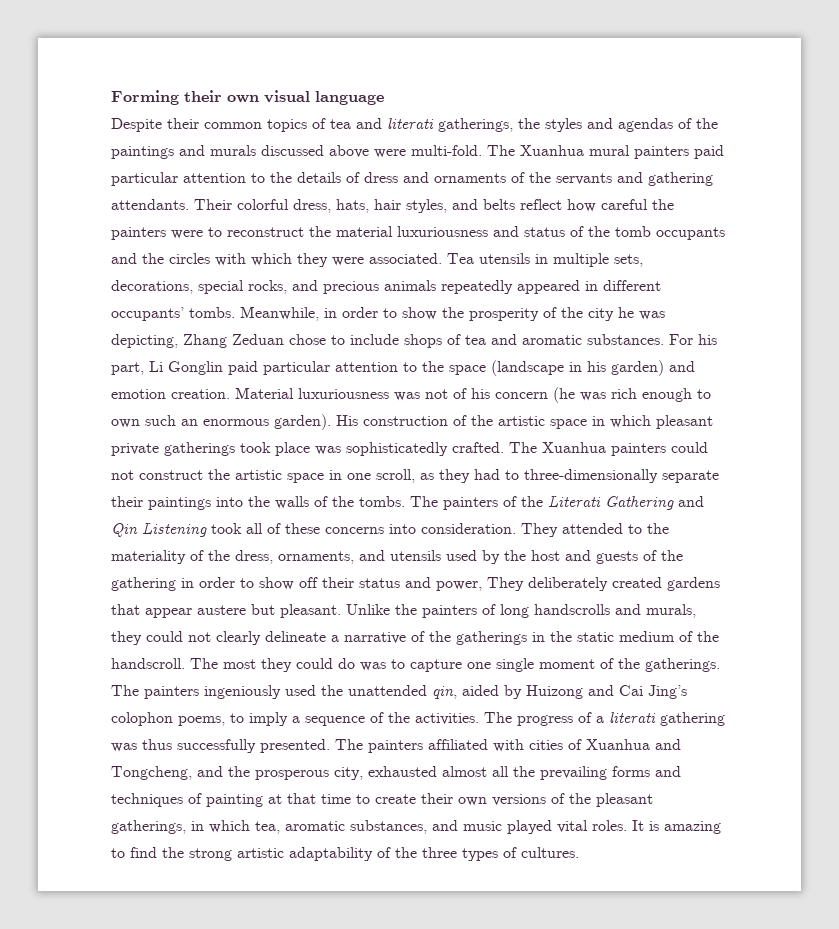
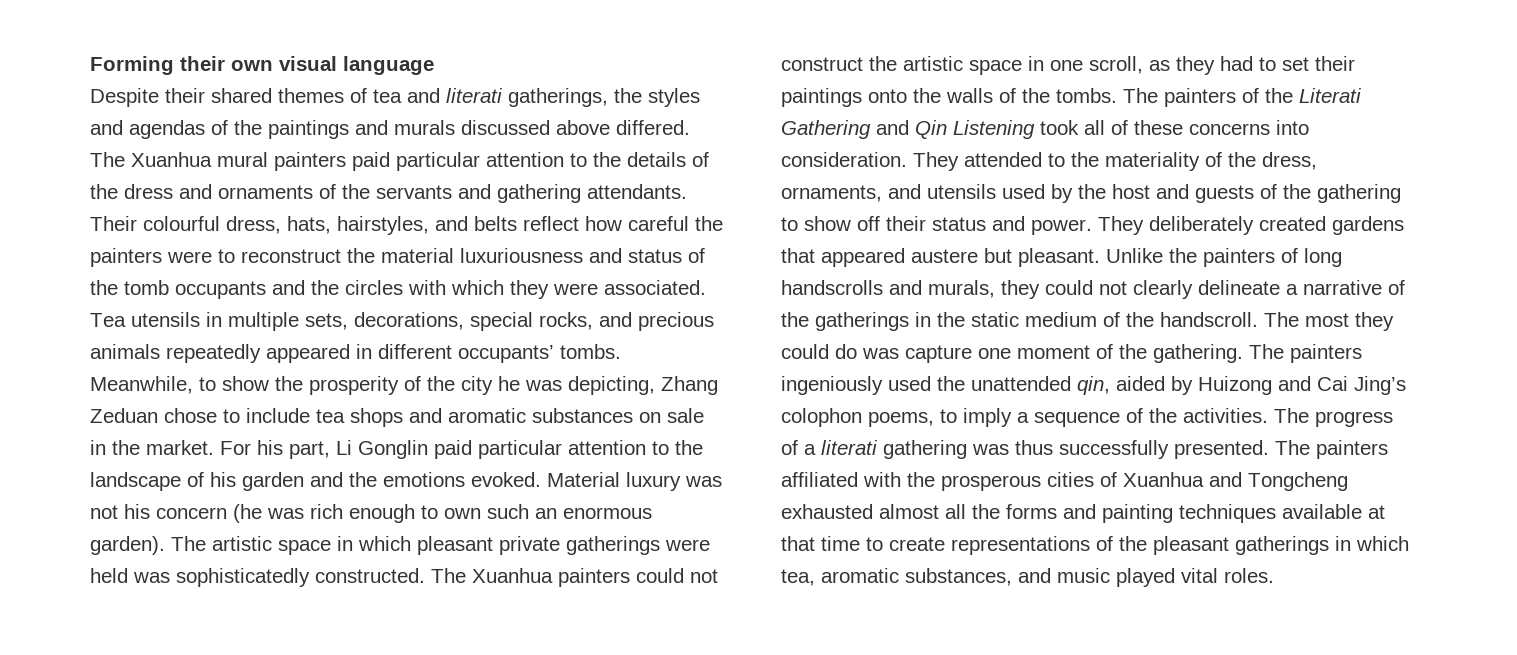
[204,119,307,132] common topics -> [211,88,344,103] shared themes
[374,145,482,158] were multi-fold. -> [616,120,690,135] differed.
(360, 177) none -> [90,184,118,199] the
[237,199,289,210] colorful -> [143,216,220,231] colourful
[374,199,447,213] hair styles, -> [337,216,429,235] hairstyles,
[324,307,378,318] in order -> (193, 385) none
[404,334,664,348] shops of tea and aromatic substances. -> [316,408,704,427] [90,440,214,455] tea shops and aromatic substances on sale in the market.
[449,360,695,376] [111,387,389,399] space (landscape in his garden) and emotion creation. Material luxuriousness -> [90,472,681,491] landscape of his garden and the emotions evoked. Material luxury
[453,388,467,399] of -> (118, 512) none
[336,415,493,426] His construction of the -> [171,536,206,551] The
[240,442,310,456] took place -> [665,539,710,551] [90,568,128,583] were held
[452,442,504,453] crafted. -> [315,568,425,583] constructed.
[524,469,719,483] three-dimensionally separate -> [1282,57,1309,71] set
[216,497,243,507] into -> [868,89,907,103] onto
[181,577,235,588] in order -> (1401, 193) none
[436,581,482,591] power, -> [1031,219,1092,235] power.
[145,608,192,618] appear -> [821,248,905,267] appeared
[391,659,405,669] to -> (899, 353) none
[496,658,534,672] single -> (1011, 353) none
[645,658,720,672] gatherings. -> [1153,344,1243,363] gathering.
(524, 745) none -> [907,472,1041,491] the prosperous
[111,766,363,780] Tongcheng, and the prosperous city, -> [1248,472,1348,491] Tongcheng
[540,766,607,780] prevailing -> (1000, 511) none
[111,793,263,807] techniques of painting -> [1102,504,1362,523] painting techniques available
[421,793,546,806] their own versions -> [951,536,1090,555] representations
[111,820,186,834] gatherings, -> [1235,536,1329,555] gatherings
[632,820,721,834] [111,847,579,861] It is amazing to find the strong artistic adaptability of the three types of cultures. -> (1274, 575) none

